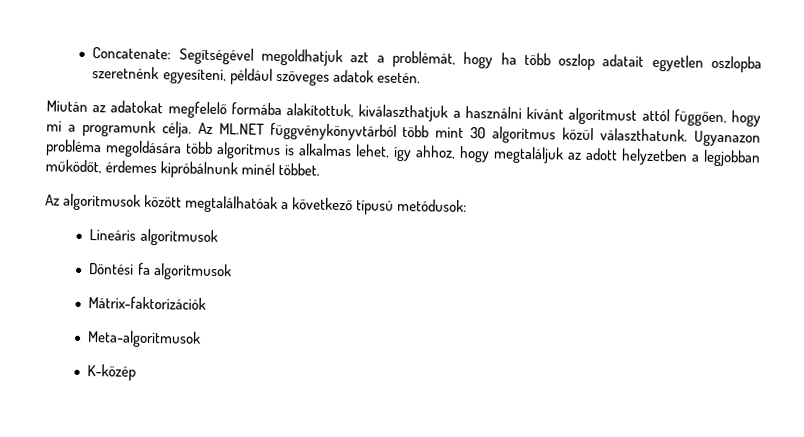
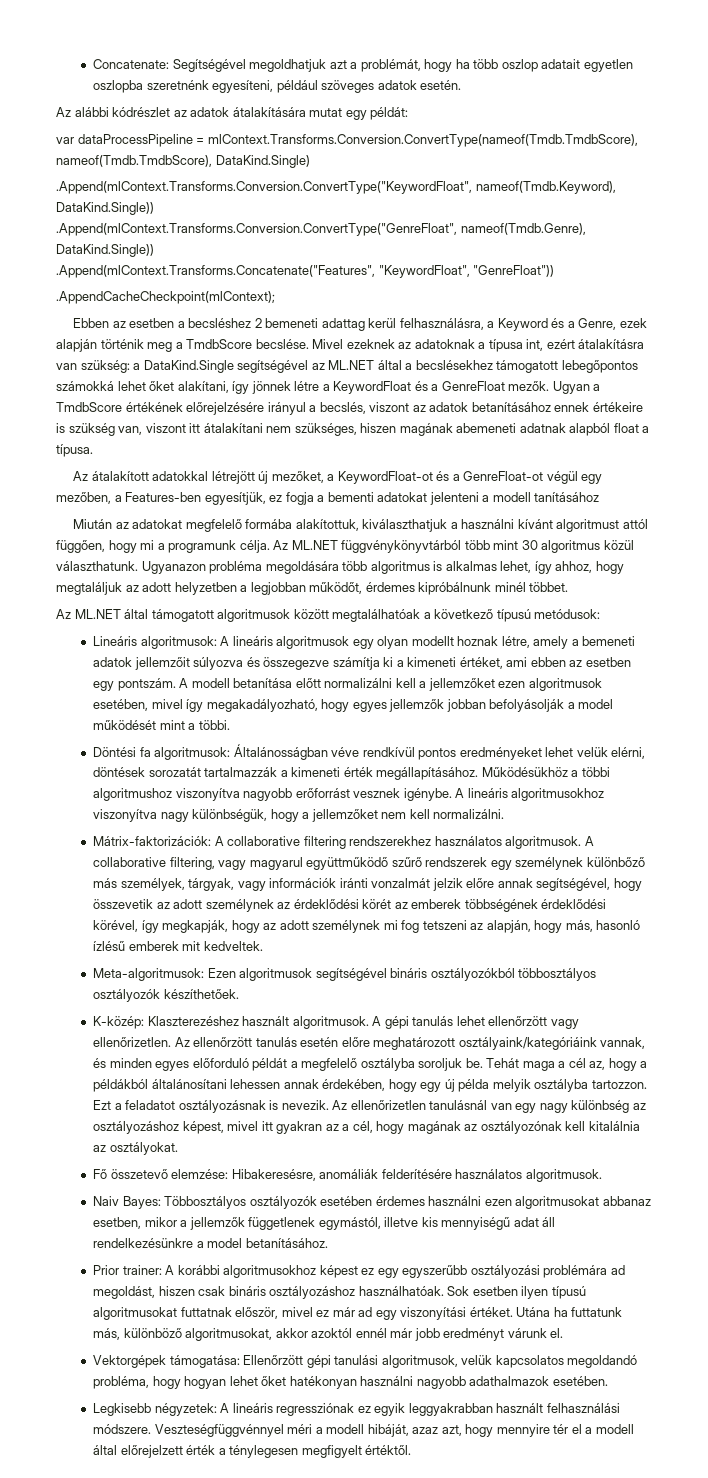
(421, 78) none -> [56,107,409,120] [56,134,638,147] [56,155,310,168] [56,181,616,194] [56,202,154,215] [56,223,586,236] [56,244,154,257] [56,265,555,278] [56,291,275,304] [73,318,647,331] [56,339,645,352] [56,360,638,373] [56,381,601,394] [56,402,643,415] [56,423,650,436] [56,444,93,457] [73,471,603,484] [56,492,600,505] // Az alábbi kódrészlet az adatok átalakítására mutat egy példát: // var dataProcessPipeline = mlContext.Transforms.Conversion.ConvertType(nameof(Tmdb.TmdbScore), nameof(Tmdb.TmdbScore), DataKind.Single) // .Append(mlContext.Transforms.Conversion.ConvertType("KeywordFloat", nameof(Tmdb.Keyword), DataKind.Single)) // .Append(mlContext.Transforms.Conversion.ConvertType("GenreFloat", nameof(Tmdb.Genre), DataKind.Single)) // .Append(mlContext.Transforms.Concatenate("Features", "KeywordFloat", "GenreFloat")) // .AppendCacheCheckpoint(mlContext); // Ebben az esetben a becsléshez 2 bemeneti adattag kerül felhasználásra, a Keyword és a Genre, ezek alapján történik meg a TmdbScore becslése. Mivel ezeknek az adatoknak a típusa int, ezért átalakításra van szükség: a DataKind.Single segítségével az ML.NET által a becslésekhez támogatott lebegőpontos számokká lehet őket alakítani, így jönnek létre a KeywordFloat és a GenreFloat mezők. Ugyan a TmdbScore értékének előrejelzésére irányul a becslés, viszont az adatok betanításához ennek értékeire is szükség van, viszont itt átalakítani nem szükséges, hiszen magának abemeneti adatnak alapból float a típusa. // Az átalakított adatokkal létrejött új mezőket, a KeywordFloat-ot és a GenreFloat-ot végül egy mezőben, a Features-ben egyesítjük, ez fogja a bementi adatokat jelenteni a modell tanításához
(60, 200) none -> [74,609,214,622] ML.NET által támogatott
[139,228,218,247] [89,262,232,281] [88,296,207,310] [87,330,202,348] [87,364,137,381] algoritmusok // Döntési fa algoritmusok // Mátrix-faktorizációk // Meta-algoritmusok // K-közép -> [140,636,636,649] [93,657,631,670] [93,678,602,691] [93,699,614,712] [93,720,230,730] [93,744,646,760] [93,767,610,780] [93,788,605,801] [93,809,505,822] [93,836,594,849] [93,857,645,870] [93,878,642,891] [93,899,607,912] [93,920,641,933] [93,941,263,951] [93,968,597,981] [93,989,239,1002] [93,1016,579,1029] [93,1037,646,1050] [93,1058,648,1071] [93,1079,647,1092] [93,1100,646,1113] [93,1121,640,1134] [93,1142,178,1155] [93,1169,602,1182] [93,1196,651,1209] [93,1217,556,1230] [93,1238,328,1248] [93,1265,625,1278] [93,1286,586,1299] [93,1307,623,1320] [93,1328,564,1341] [93,1355,638,1368] [93,1376,608,1389] [93,1403,620,1416] [93,1424,634,1437] [93,1445,412,1458] algoritmusok: A lineáris algoritmusok egy olyan modellt hoznak létre, amely a bemeneti adatok jellemzőit súlyozva és összegezve számítja ki a kimeneti értéket, ami ebben az esetben egy pontszám. A modell betanítása előtt normalizálni kell a jellemzőket ezen algoritmusok esetében, mivel így megakadályozható, hogy egyes jellemzők jobban befolyásolják a model működését mint a többi. // Döntési fa algoritmusok: Általánosságban véve rendkívül pontos eredményeket lehet velük elérni, döntések sorozatát tartalmazzák a kimeneti érték megállapításához. Működésükhöz a többi algoritmushoz viszonyítva nagyobb erőforrást vesznek igénybe. A lineáris algoritmusokhoz viszonyítva nagy különbségük, hogy a jellemzőket nem kell normalizálni. // Mátrix-faktorizációk: A collaborative filtering rendszerekhez használatos algoritmusok. A collaborative filtering, vagy magyarul együttműködő szűrő rendszerek egy személynek különbőző más személyek, tárgyak, vagy információk iránti vonzalmát jelzik előre annak segítségével, hogy összevetik az adott személynek az érdeklődési körét az emberek többségének érdeklődési körével, így megkapják, hogy az adott személynek mi fog tetszeni az alapján, hogy más, hasonló ízlésű emberek mit kedveltek. // Meta-algoritmusok: Ezen algoritmusok segítségével bináris osztályozókból többosztályos osztályozók készíthetőek. // K-közép: Klaszterezéshez használt algoritmusok. A gépi tanulás lehet ellenőrzött vagy ellenőrizetlen. Az ellenőrzött tanulás esetén előre meghatározott osztályaink/kategóriáink vannak, és minden egyes előforduló példát a megfelelő osztályba soroljuk be. Tehát maga a cél az, hogy a példákból általánosítani lehessen annak érdekében, hogy egy új példa melyik osztályba tartozzon. Ezt a feladatot osztályozásnak is nevezik. Az ellenőrizetlen tanulásnál van egy nagy különbség az osztályozáshoz képest, mivel itt gyakran az a cél, hogy magának az osztályozónak kell kitalálnia az osztályokat. // Fő összetevő elemzése: Hibakeresésre, anomáliák felderítésére használatos algoritmusok. // Naiv Bayes: Többosztályos osztályozók esetében érdemes használni ezen algoritmusokat abbanaz esetben, mikor a jellemzők függetlenek egymástól, illetve kis mennyiségű adat áll rendelkezésünkre a model betanításához. // Prior trainer: A korábbi algoritmusokhoz képest ez egy egyszerűbb osztályozási problémára ad megoldást, hiszen csak bináris osztályozáshoz használhatóak. Sok esetben ilyen típusú algoritmusokat futtatnak először, mivel ez már ad egy viszonyítási értéket. Utána ha futtatunk más, különböző algoritmusokat, akkor azoktól ennél már jobb eredményt várunk el. // Vektorgépek támogatása: Ellenőrzött gépi tanulási algoritmusok, velük kapcsolatos megoldandó probléma, hogy hogyan lehet őket hatékonyan használni nagyobb adathalmazok esetében. // Legkisebb négyzetek: A lineáris regressziónak ez egyik leggyakrabban használt felhasználási módszere. Veszteségfüggvénnyel méri a modell hibáját, azaz azt, hogy mennyire tér el a modell által előrejelzett érték a ténylegesen megfigyelt értéktől.

